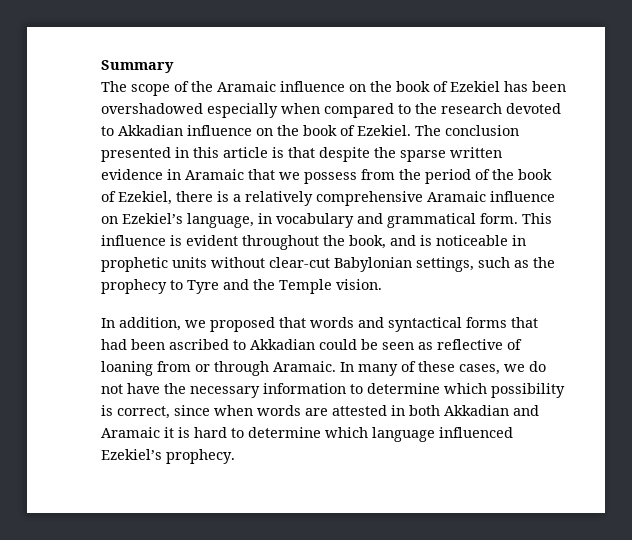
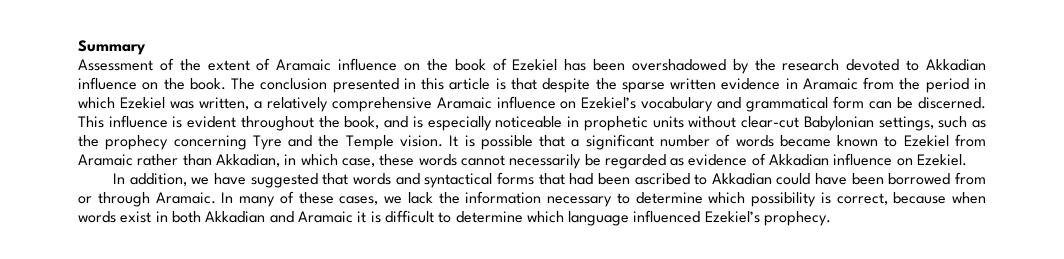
[101,81,213,96] The scope of the -> [78,58,271,71] Assessment of the extent of
[207,103,411,118] especially when compared to -> [732,59,749,74] by
[303,125,411,136] book of Ezekiel. -> [189,78,226,90] book.
[248,169,552,184] [101,191,229,205] that we possess from the period of the book of Ezekiel, there is -> [863,77,986,93] [78,97,249,110] from the period in which Ezekiel was written,
[187,213,272,228] language, in -> (637, 103) none
[480,213,518,224] form. -> [833,96,987,109] form can be discerned.
(432, 240) none -> [427,116,492,131] especially
[170,280,183,290] to -> [173,135,247,150] concerning
(382, 284) none -> [449,134,987,150] [78,153,968,169] It is possible that a significant number of words became known to Ezekiel from Aramaic rather than Akkadian, in which case, these words cannot necessarily be regarded as evidence of Akkadian influence on Ezekiel.
[210,317,275,332] proposed -> [214,173,318,188] have suggested
[361,339,522,350] [101,361,153,376] be seen as reflective of loaning -> [815,173,951,185] have been borrowed
[529,361,546,372] [101,383,346,398] do not have the necessary information -> [407,191,612,207] lack the information necessary
[174,405,210,416] since -> [893,192,947,204] because
[305,405,387,416] are attested -> [120,211,152,223] exist
[194,427,227,438] hard -> [384,210,434,223] difficult

